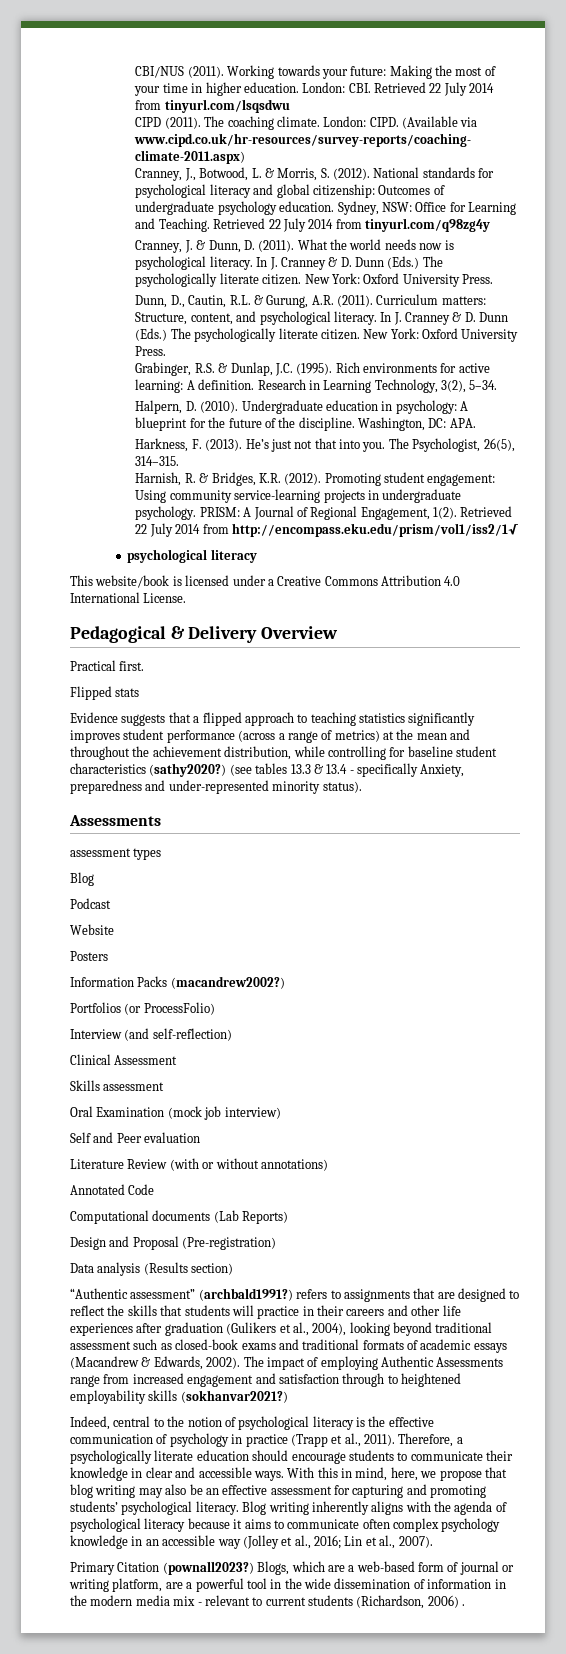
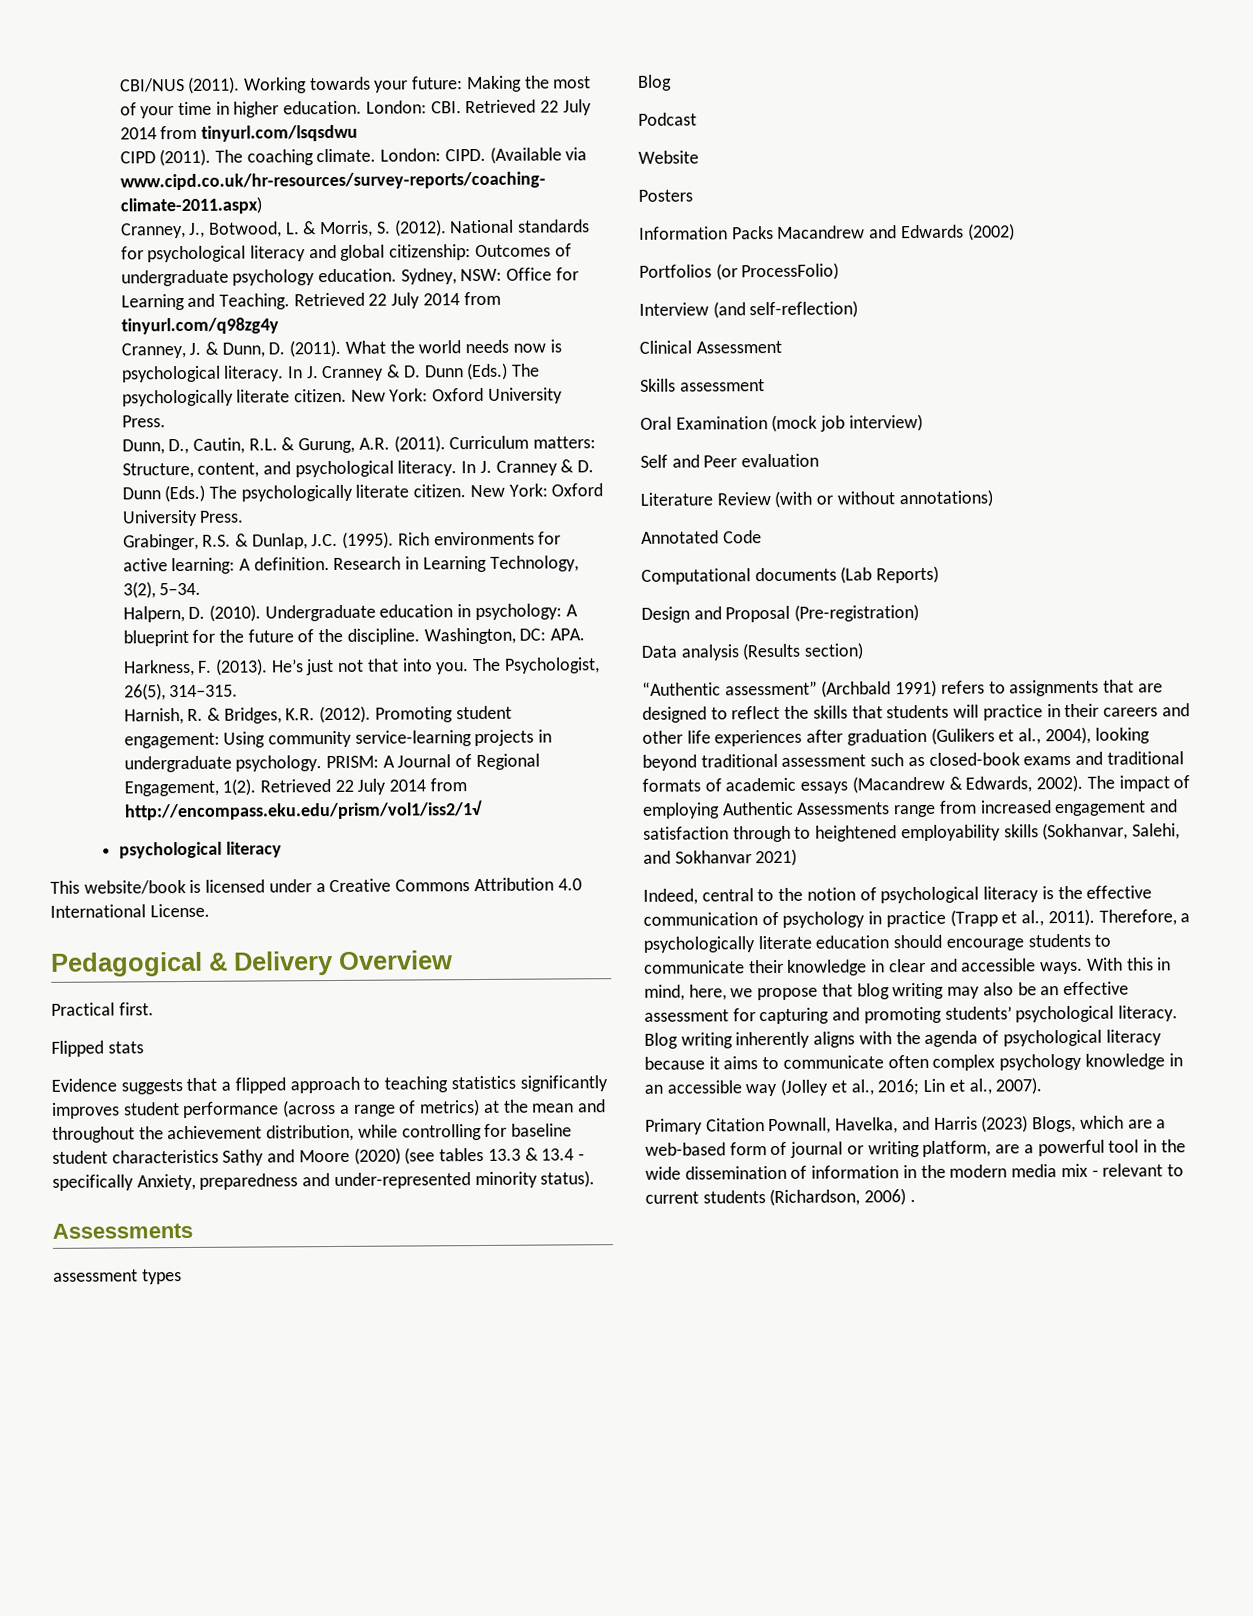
[149,763,227,777] (sathy2020?) -> [222,1147,401,1166] Sathy and Moore (2020)
[170,976,285,989] (macandrew2002?) -> [777,223,1015,241] Macandrew and Edwards (2002)
[198,1288,293,1301] (archbald1991?) -> [821,679,938,698] (Archbald 1991)
[180,1390,288,1403] (sokhanvar2021?) -> [1042,822,1181,841] [643,848,798,867] (Sokhanvar, Salehi, and Sokhanvar 2021)
[162,1561,254,1575] (pownall2023?) -> [768,1115,1029,1135] Pownall, Havelka, and Harris (2023)

